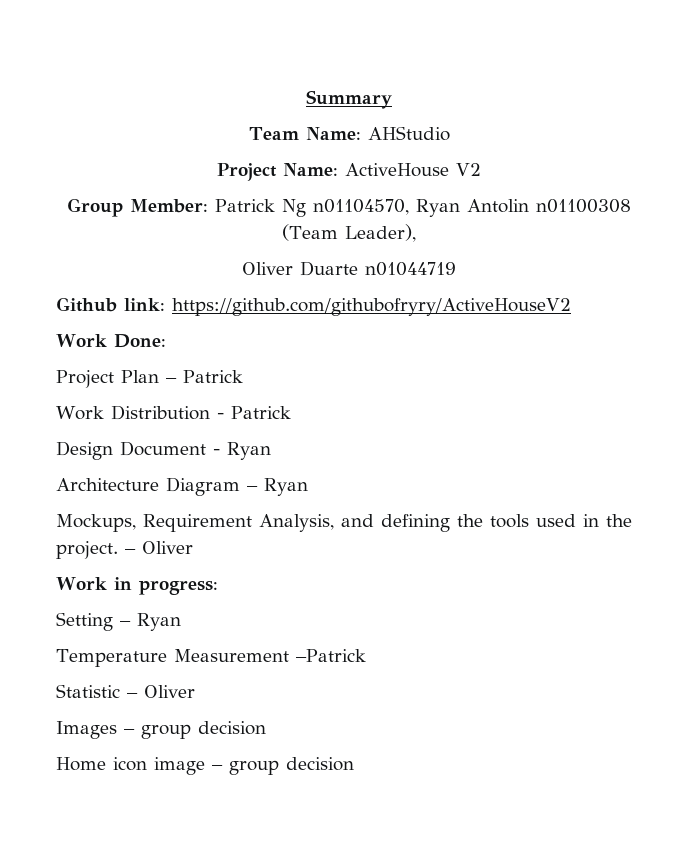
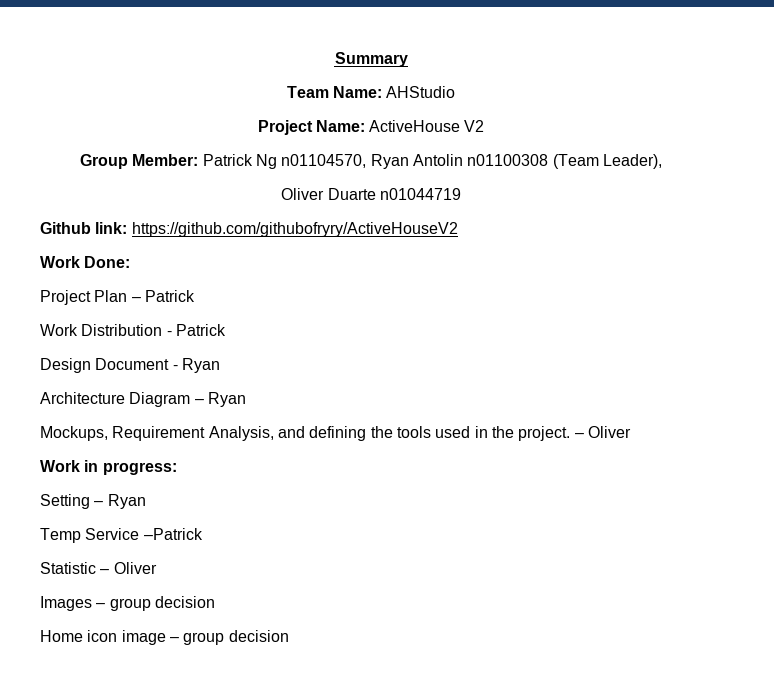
[56,649,289,667] Temperature Measurement -> [40,528,140,543] Temp Service

